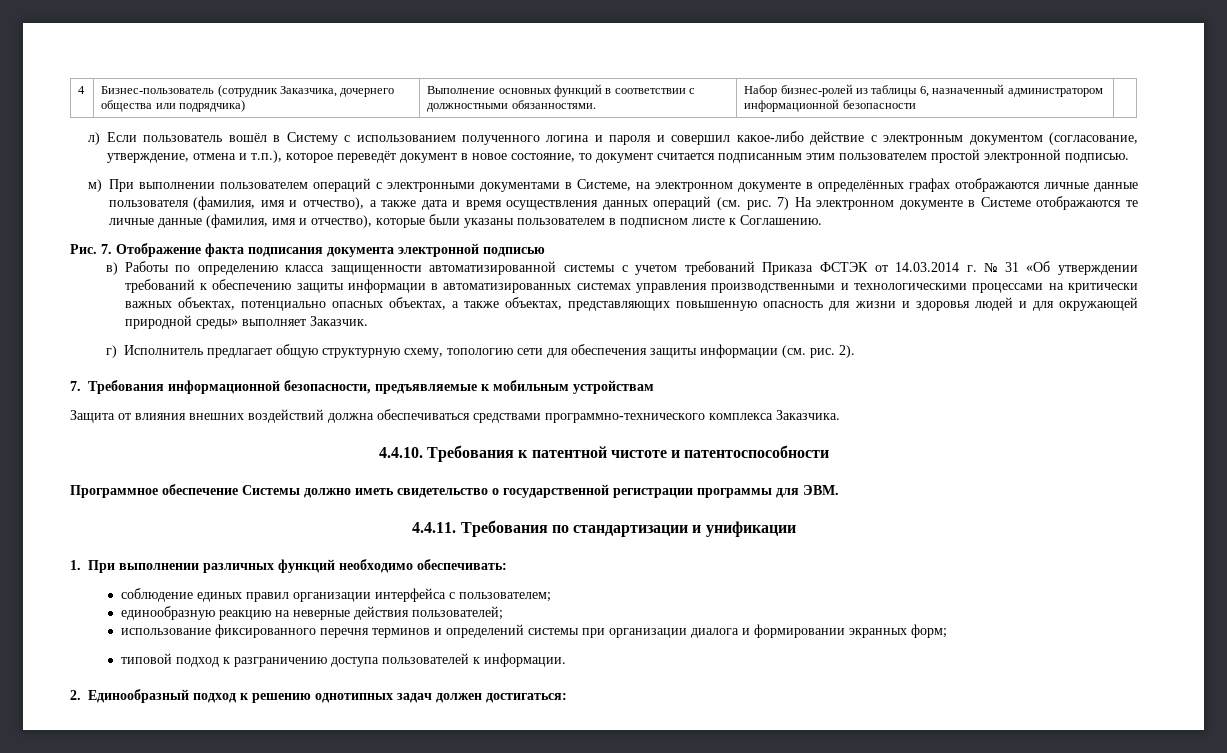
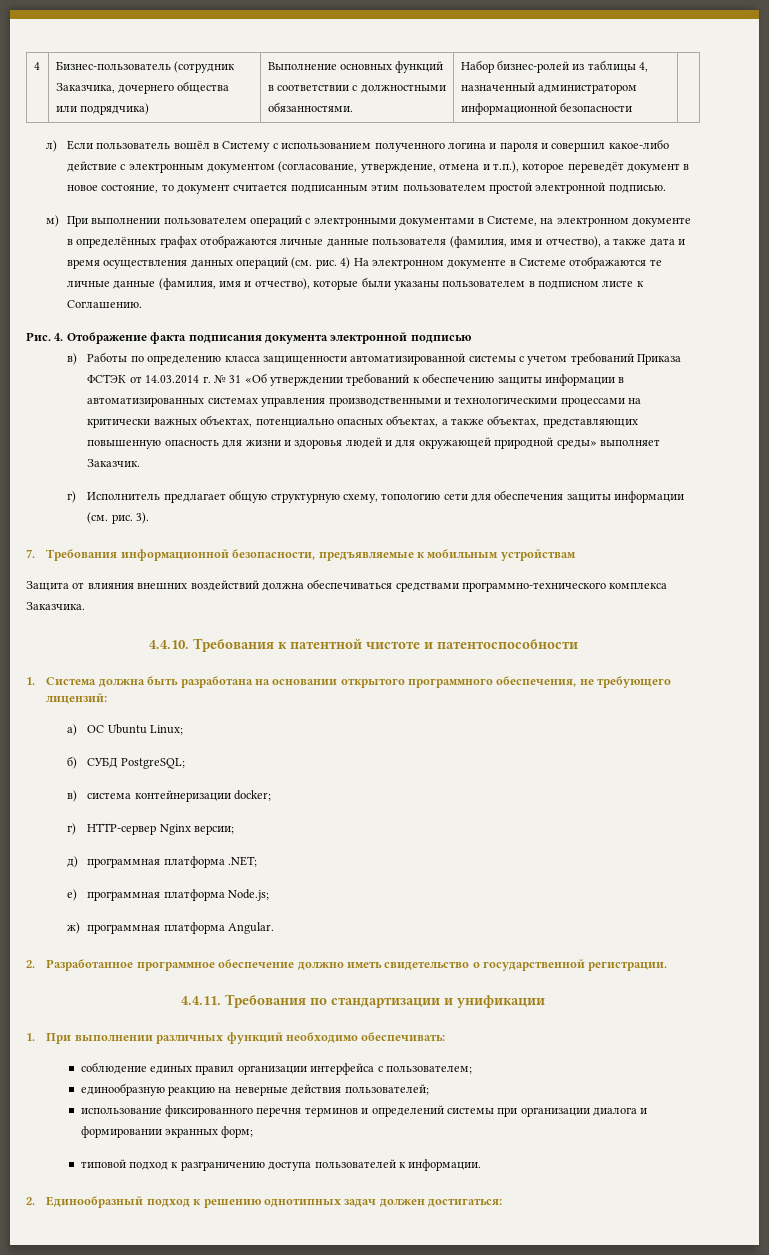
[919,86,929,97] 6, -> [639,62,649,72] 4,
[777,197,790,210] 7) -> [340,257,351,269] 4)
[101,244,112,254] 7. -> [54,333,64,341] 4.
[838,345,855,358] 2). -> [136,512,150,524] 3).
[70,484,300,498] Программное обеспечение Системы -> [26,676,672,688] [46,693,108,704] [66,724,184,736] [66,756,185,769] [66,790,272,802] [66,823,235,835] [66,856,258,868] [66,889,270,901] [66,922,275,934] [26,959,295,971] 1. Система должна быть разработана на основании открытого программного обеспечения, не требующего лицензий: // а) ОС Ubuntu Linux; // б) СУБД PostgreSQL; // в) система контейнеризации docker; // г) HTTP-сервер Nginx версии; // д) программная платформа .NET; // е) программная платформа Node.js; // ж) программная платформа Angular. // 2. Разработанное программное обеспечение
[613,485,839,498] регистрации программы для ЭВМ. -> [588,961,668,971] регистрации.

